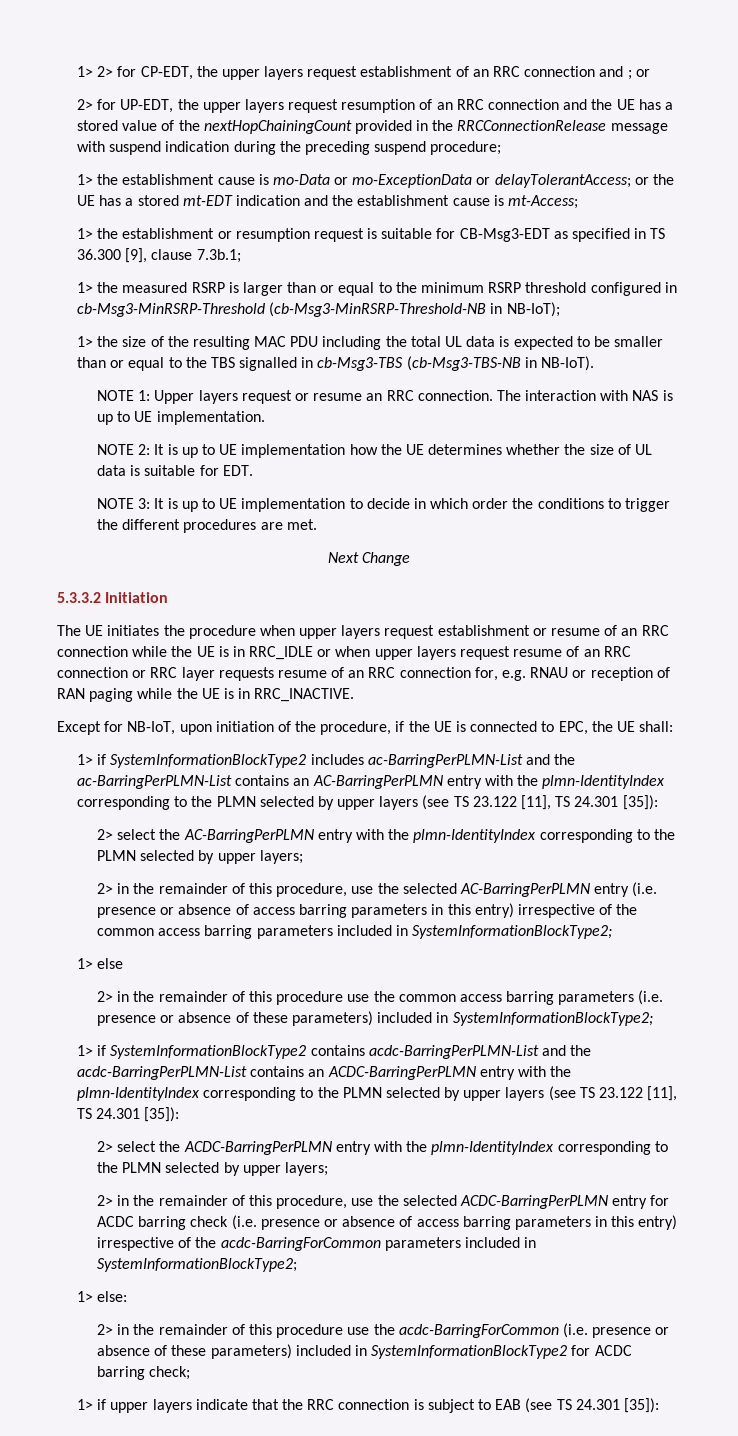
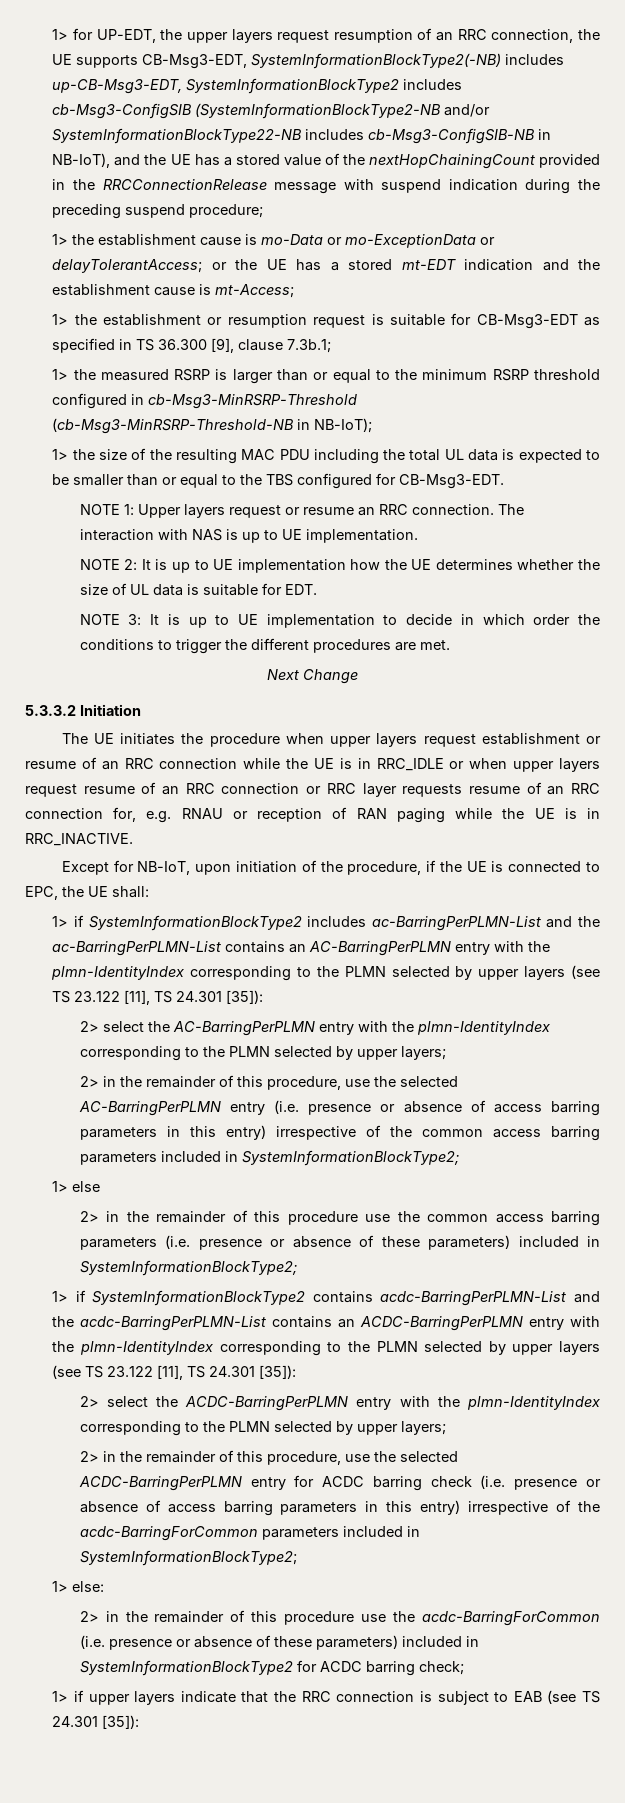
[77,66,650,80] [77,99,94,110] 1> 2> for CP-EDT, the upper layers request establishment of an RRC connection and ; or // 2> -> [52,29,69,40] 1>
[488,99,560,110] connection -> [491,29,600,43] [52,53,565,69] [52,78,463,94] [52,103,491,119] [52,128,552,144] [52,153,111,168] connection, the UE supports CB-Msg3-EDT, SystemInformationBlockType2(-NB) includes up-CB-Msg3-EDT, SystemInformationBlockType2 includes cb-Msg3-ConfigSIB (SystemInformationBlockType2-NB and/or SystemInformationBlockType22-NB includes cb-Msg3-ConfigSIB-NB in NB-IoT),
[239,356,595,371] signalled in cb-Msg3-TBS (cb-Msg3-TBS-NB in NB-IoT). -> [297,473,505,489] configured for CB-Msg3-EDT.

